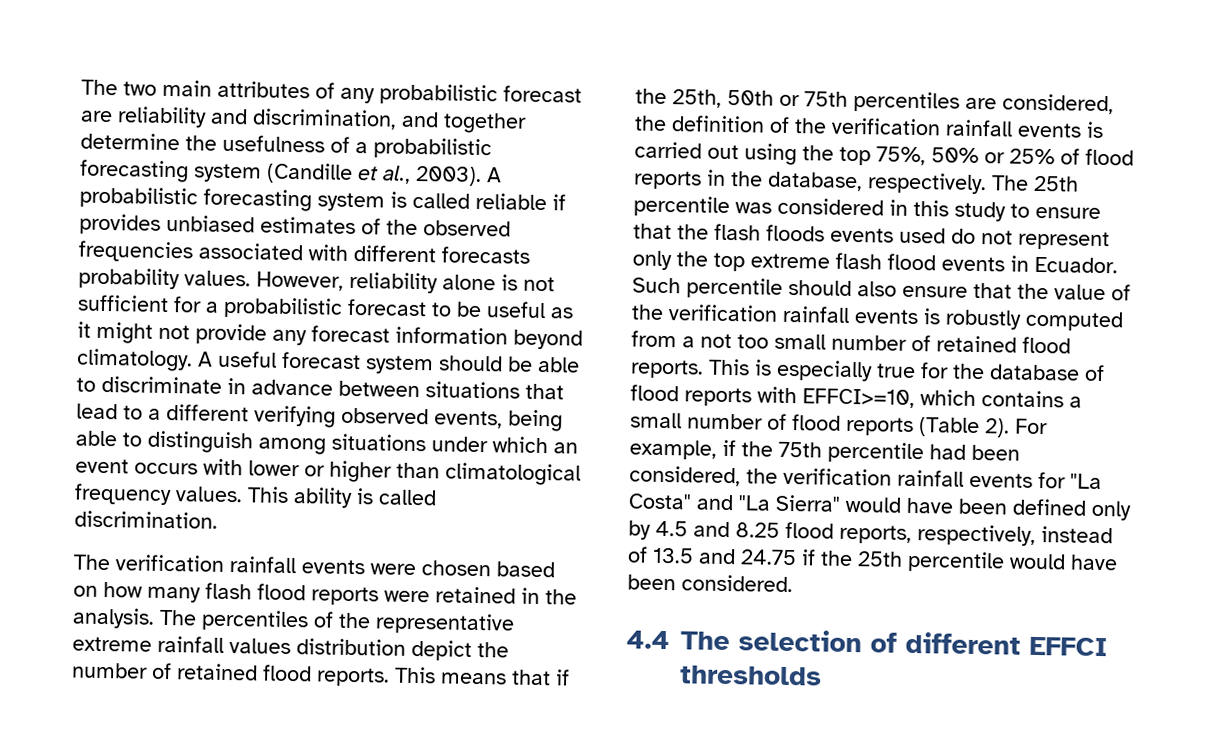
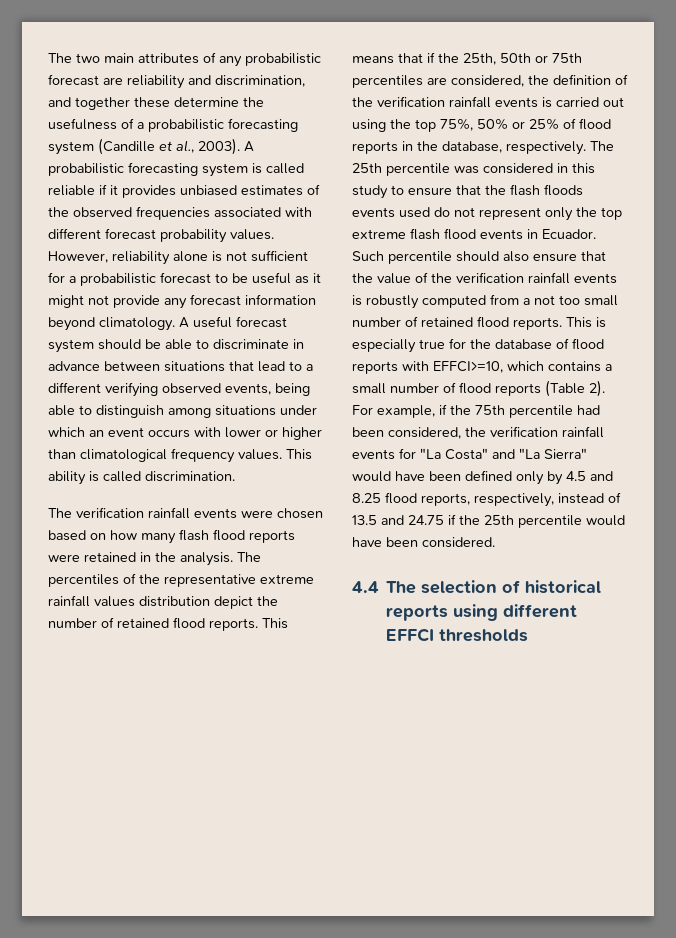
(527, 123) none -> [134,97,170,108] these
(566, 202) none -> [110,185,118,195] it
[441,246,530,264] forecasts -> [105,228,156,240] forecast
(897, 642) none -> [525,580,602,594] [386,604,499,621] historical reports using

